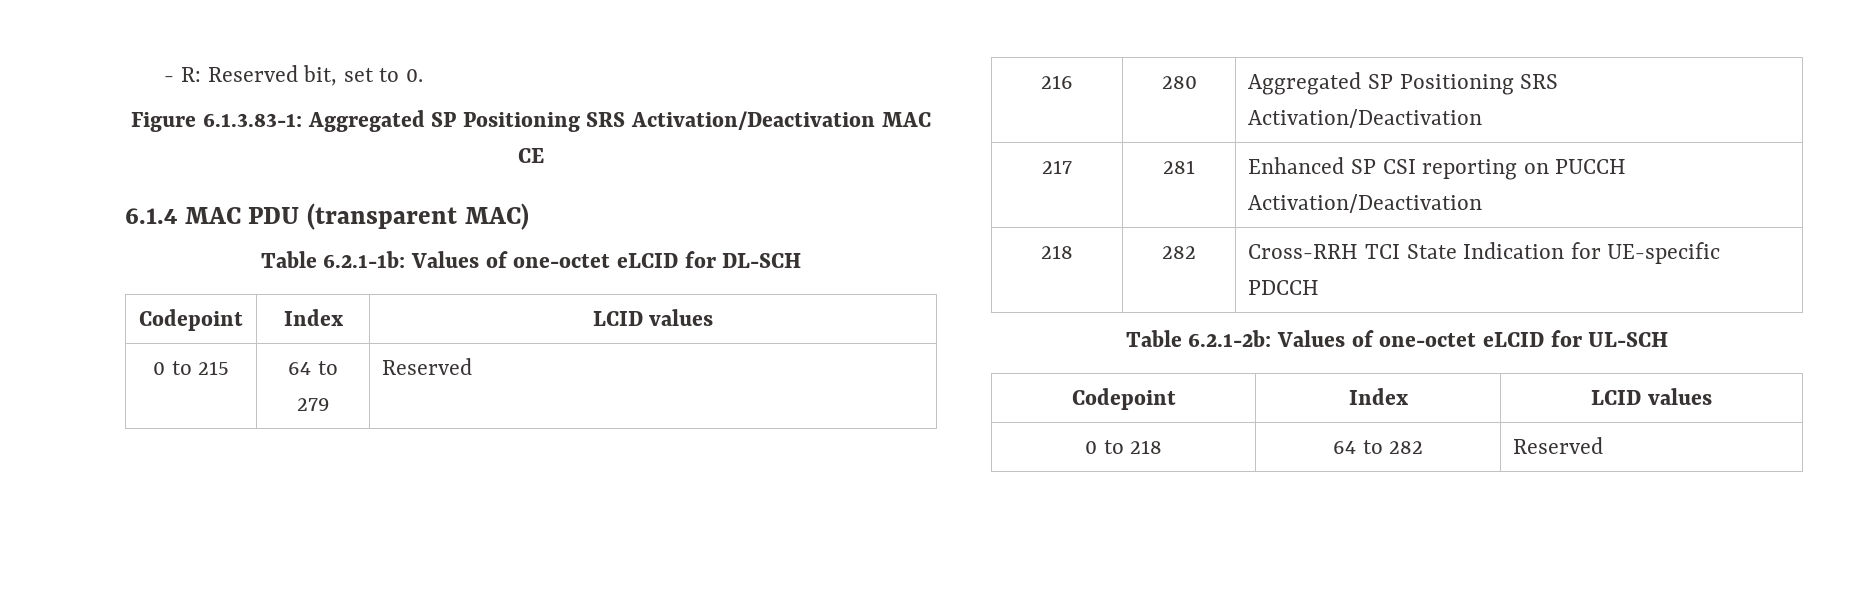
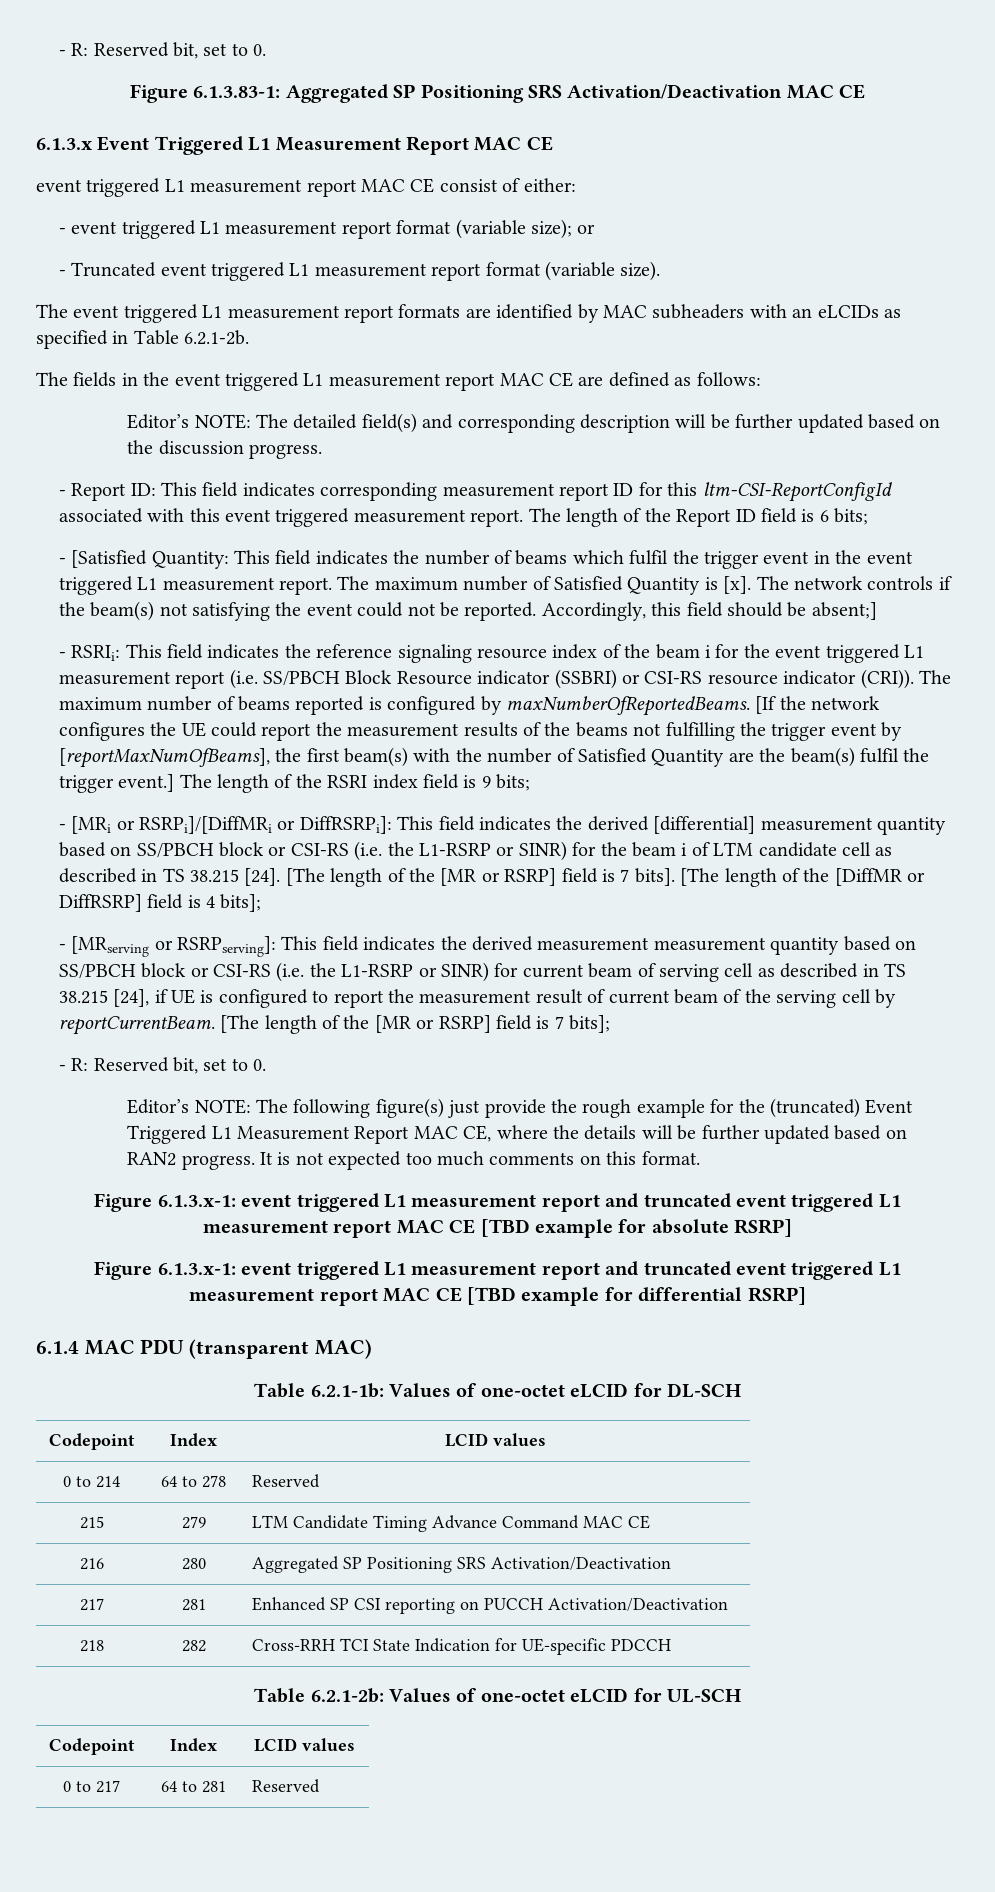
(544, 155) none -> [36,136,553,155] [36,178,576,197] [58,219,596,239] [58,261,661,281] [36,304,901,323] [36,330,250,349] [36,372,761,391] [127,413,941,433] [127,440,323,459] [58,482,892,502] [58,508,869,527] [58,550,913,569] [58,576,952,595] [58,601,877,621] [58,644,925,663] [58,669,952,689] [58,696,881,716] [58,722,903,741] [58,747,930,768] [58,774,531,793] [58,816,947,835] [58,841,893,861] [58,868,926,887] [58,894,262,912] [58,936,917,957] [58,962,907,982] [58,989,897,1008] [58,1015,611,1035] [58,1057,267,1074] [127,1098,914,1118] [127,1125,907,1144] [127,1151,700,1170] [94,1193,901,1212] [202,1219,793,1238] [94,1261,901,1280] [189,1287,806,1306] // 6.1.3.x Event Triggered L1 Measurement Report MAC CE // event triggered L1 measurement report MAC CE consist of either: // - event triggered L1 measurement report format (variable size); or // - Truncated event triggered L1 measurement report format (variable size). // The event triggered L1 measurement report formats are identified by MAC subheaders with an eLCIDs as specified in Table 6.2.1-2b. // The fields in the event triggered L1 measurement report MAC CE are defined as follows: // Editor’s NOTE: The detailed field(s) and corresponding description will be further updated based on the discussion progress. // - Report ID: This field indicates corresponding measurement report ID for this ltm-CSI-ReportConfigId associated with this event triggered measurement report. The length of the Report ID field is 6 bits; // - [Satisfied Quantity: This field indicates the number of beams which fulfil the trigger event in the event triggered L1 measurement report. The maximum number of Satisfied Quantity is [x]. The network controls if the beam(s) not satisfying the event could not be reported. Accordingly, this field should be absent;] // - RSRIi: This field indicates the reference signaling resource index of the beam i for the event triggered L1 measurement report (i.e. SS/PBCH Block Resource indicator (SSBRI) or CSI-RS resource indicator (CRI)). The maximum number of beams reported is configured by maxNumberOfReportedBeams. [If the network configures the UE could report the measurement results of the beams not fulfilling the trigger event by [reportMaxNumOfBeams], the first beam(s) with the number of Satisfied Quantity are the beam(s) fulfil the trigger event.] The length of the RSRI index field is 9 bits; // - [MRi or RSRPi]/[DiffMRi or DiffRSRPi]: This field indicates the derived [differential] measurement quantity based on SS/PBCH block or CSI-RS (i.e. the L1-RSRP or SINR) for the beam i of LTM candidate cell as described in TS 38.215 [24]. [The length of the [MR or RSRP] field is 7 bits]. [The length of the [DiffMR or DiffRSRP] field is 4 bits]; // - [MRserving or RSRPserving]: This field indicates the derived measurement measurement quantity based on SS/PBCH block or CSI-RS (i.e. the L1-RSRP or SINR) for current beam of serving cell as described in TS 38.215 [24], if UE is configured to report the measurement result of current beam of the serving cell by reportCurrentBeam. [The length of the [MR or RSRP] field is 7 bits]; // - R: Reserved bit, set to 0. // Editor’s NOTE: The following figure(s) just provide the rough example for the (truncated) Event Triggered L1 Measurement Report MAC CE, where the details will be further updated based on RAN2 progress. It is not expected too much comments on this format. // Figure 6.1.3.x-1: event triggered L1 measurement report and truncated event triggered L1 measurement report MAC CE [TBD example for absolute RSRP] // Figure 6.1.3.x-1: event triggered L1 measurement report and truncated event triggered L1 measurement report MAC CE [TBD example for differential RSRP]
[198,361,230,375] [288,361,338,375] [296,398,330,411] [382,358,473,375] 215 | 64 to 279 | Reserved -> [96,1476,120,1488] [161,1475,226,1488] [252,1474,321,1488] [79,1516,104,1529] [181,1516,206,1529] [252,1515,651,1532] 214 | 64 to 278 | Reserved // 215 | 279 | LTM Candidate Timing Advance Command MAC CE
[1130,440,1163,454] [1332,440,1424,454] 218 | 64 to 282 -> [96,1780,120,1793] [161,1781,226,1793] 217 | 64 to 281

